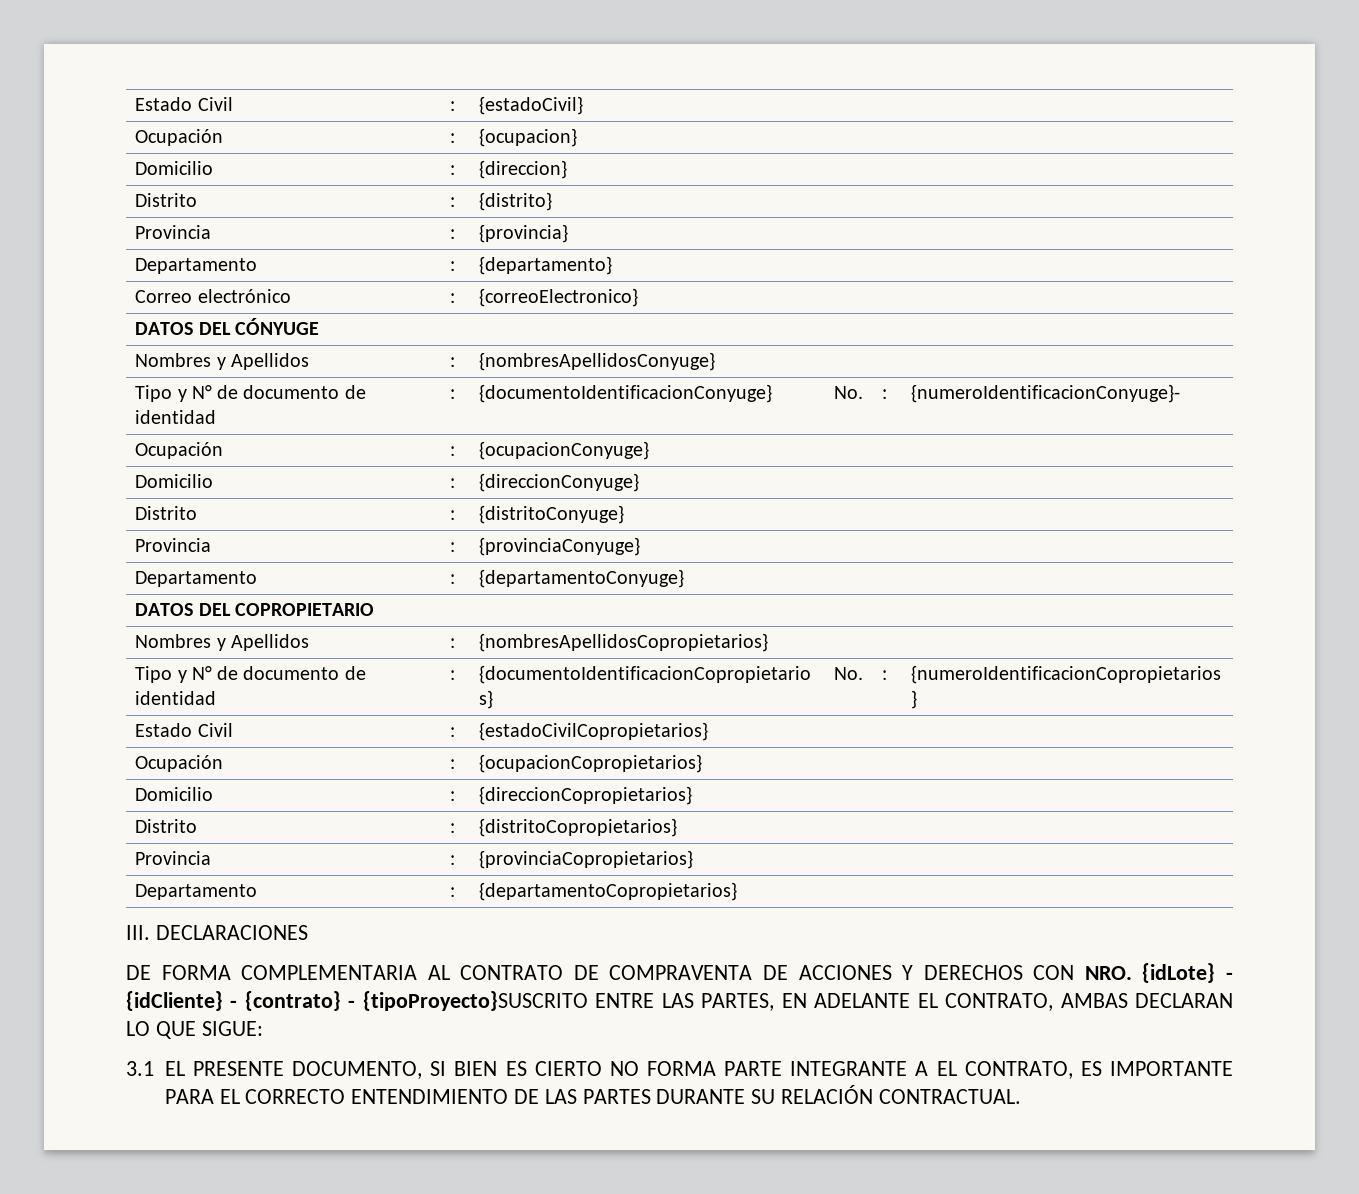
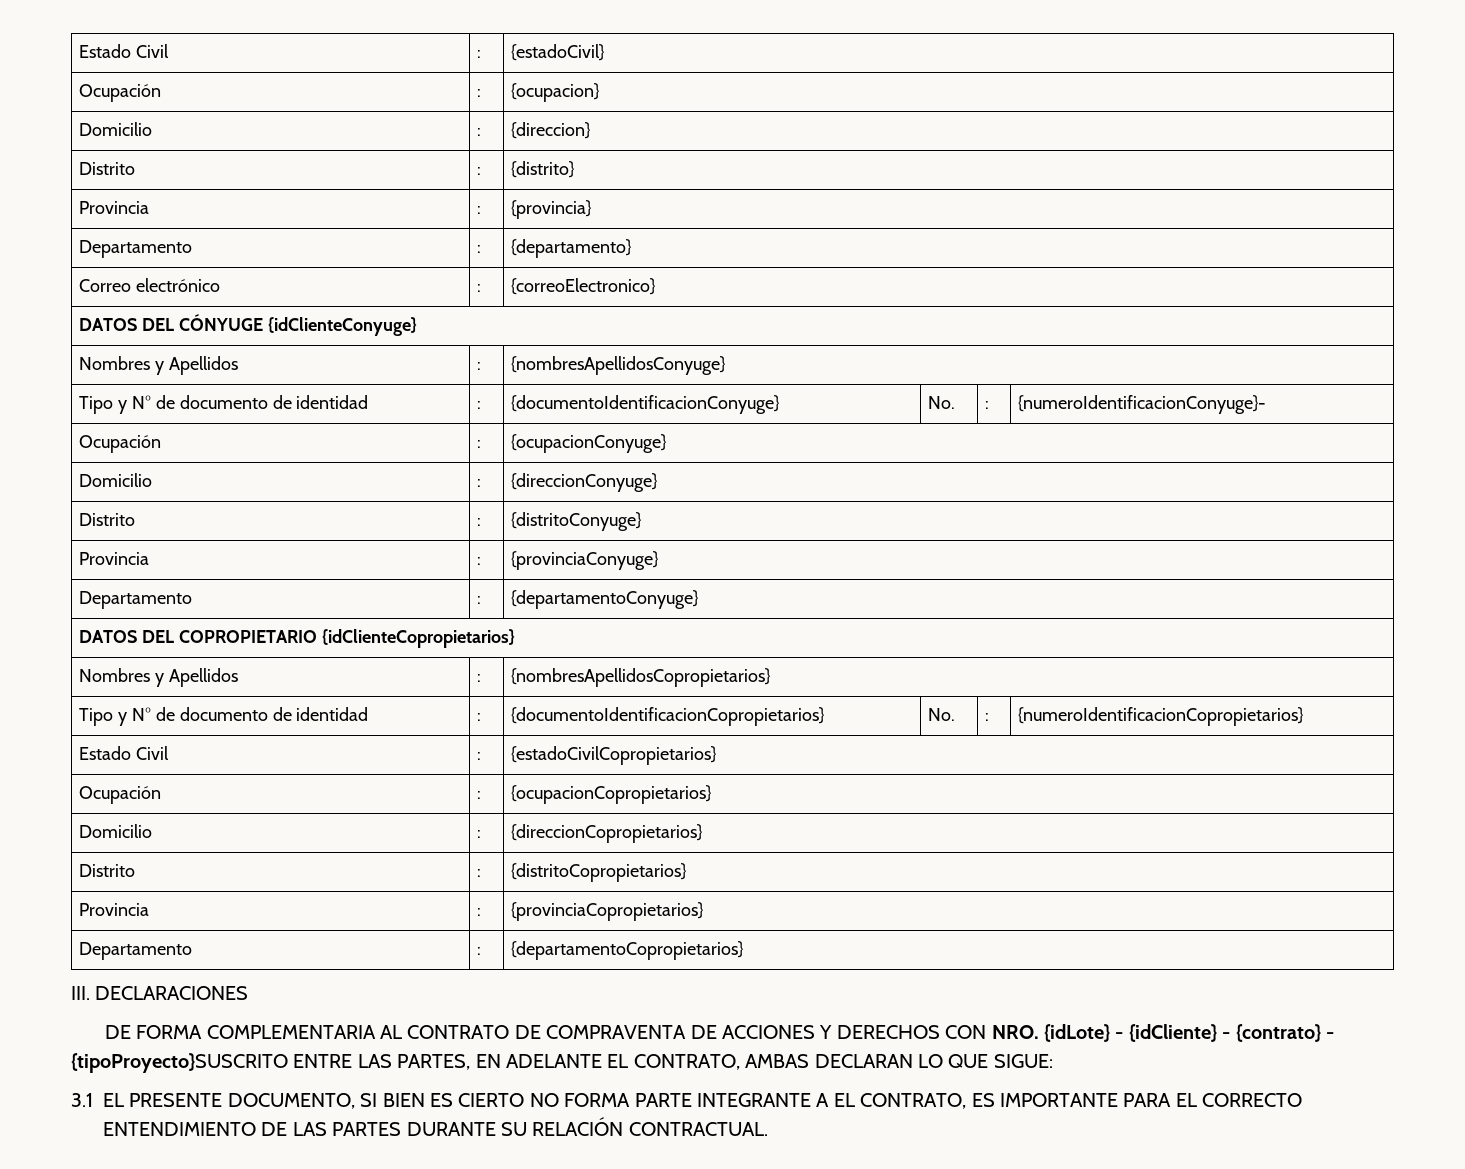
(319, 326) none -> [267,317,417,336] {idClienteConyuge}
(374, 609) none -> [321,629,515,648] {idClienteCopropietarios}

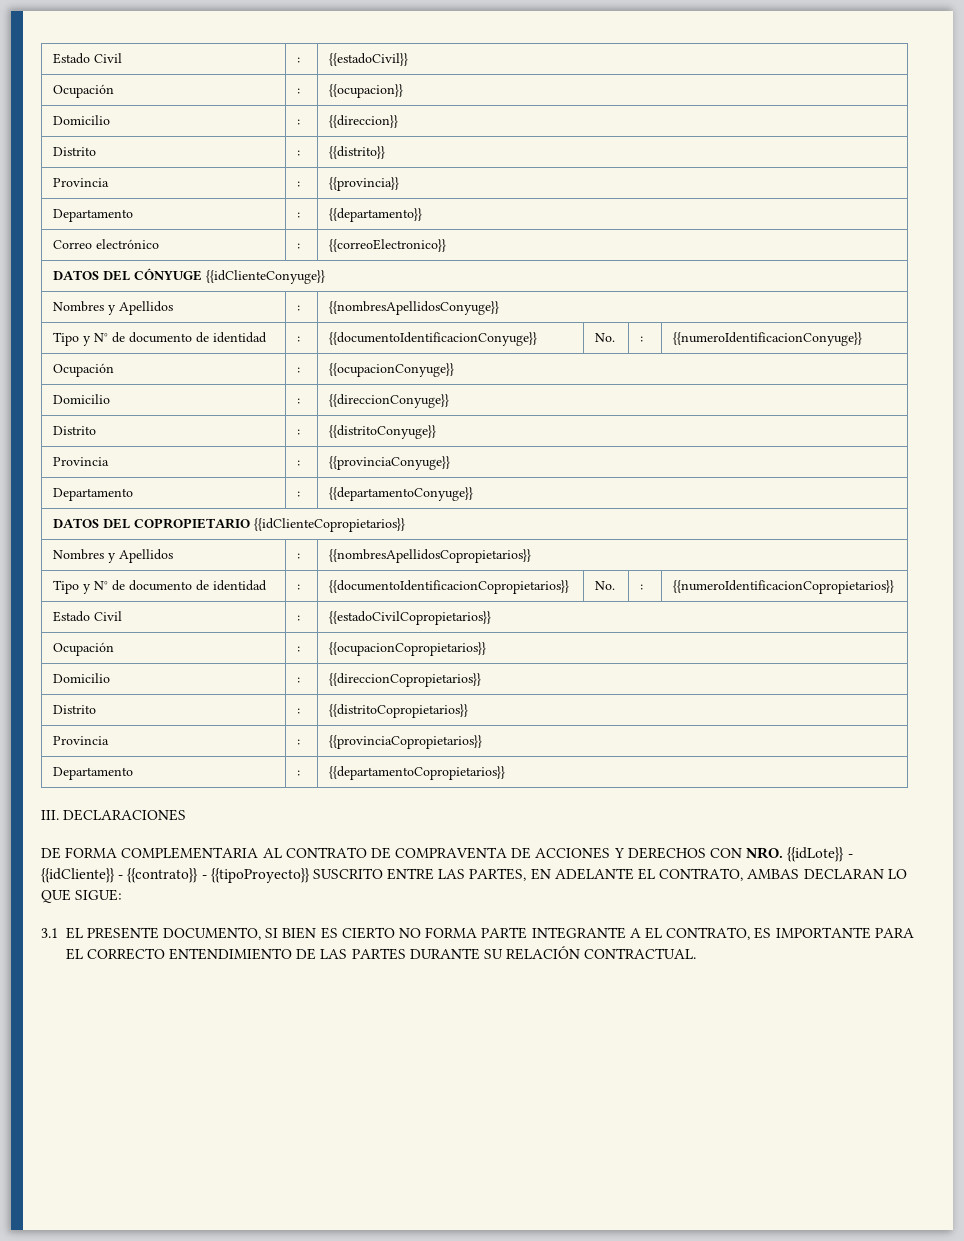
[79,44,170,58] [477,50,482,58] [511,44,606,61] [79,84,162,102] [477,89,482,97] [511,83,601,102] [79,122,153,136] [477,128,482,136] [511,122,592,139] [79,162,136,175] [477,167,482,175] [511,161,576,178] [79,201,150,214] [477,206,482,214] [511,200,593,219] [79,240,193,258] [477,245,482,253] [511,239,633,258] Estado Civil | : | {estadoCivil} // Ocupación | : | {ocupacion} // Domicilio | : | {direccion} // Distrito | : | {distrito} // Provincia | : | {provincia} // Departamento | : | {departamento} -> [53,53,123,64] [297,57,301,63] [329,53,409,66] [53,84,115,98] [297,88,301,94] [329,84,404,98] [53,115,111,125] [297,119,301,125] [329,115,399,128] [53,147,97,156] [297,150,301,156] [329,146,386,159] [53,178,110,187] [297,181,301,187] [329,177,400,191] [53,209,134,222] [297,212,301,218] [329,208,423,222] Estado Civil | : | {{estadoCivil}} // Ocupación | : | {{ocupacion}} // Domicilio | : | {{direccion}} // Distrito | : | {{distrito}} // Provincia | : | {{provincia}} // Departamento | : | {{departamento}}
[511,278,657,295] {correoElectronico} -> [329,239,447,252] {{correoElectronico}}
[267,317,417,336] [79,356,238,375] [477,362,482,370] [511,356,727,375] [79,395,369,414] [477,401,482,409] [511,395,781,414] [928,396,956,409] [985,401,990,409] [1018,395,1267,414] [79,435,162,453] [477,440,482,448] [511,434,668,453] [79,473,153,487] [477,479,482,487] [511,473,659,492] [79,513,136,526] [477,518,482,526] [511,512,643,531] [79,552,150,565] [477,557,482,565] [511,551,660,570] [79,591,193,609] [477,596,482,604] [511,590,700,609] {idClienteConyuge} // Nombres y Apellidos | : | {nombresApellidosConyuge} // Tipo y N° de documento de identidad | : | {documentoIdentificacionConyuge} | No. | : | {numeroIdentificacionConyuge}- // Ocupación | : | {ocupacionConyuge} // Domicilio | : | {direccionConyuge} // Distrito | : | {distritoConyuge} // Provincia | : | {provinciaConyuge} // Departamento | : | {departamentoConyuge} -> [206,270,326,284] [53,301,174,315] [297,305,301,311] [329,301,500,315] [53,332,268,346] [297,336,301,342] [329,332,538,346] [595,333,616,342] [640,336,644,342] [673,332,863,346] [53,363,115,377] [297,367,301,373] [329,363,455,377] [53,394,111,404] [297,398,301,404] [329,394,450,408] [53,426,97,435] [297,429,301,435] [329,425,437,439] [53,457,110,466] [297,460,301,466] [329,456,451,470] [53,488,134,501] [297,491,301,497] [329,487,474,501] {{idClienteConyuge}} // Nombres y Apellidos | : | {{nombresApellidosConyuge}} // Tipo y N° de documento de identidad | : | {{documentoIdentificacionConyuge}} | No. | : | {{numeroIdentificacionConyuge}} // Ocupación | : | {{ocupacionConyuge}} // Domicilio | : | {{direccionConyuge}} // Distrito | : | {{distritoConyuge}} // Provincia | : | {{provinciaConyuge}} // Departamento | : | {{departamentoConyuge}}
[321,629,515,648] [79,668,238,687] [477,674,482,682] [511,668,772,687] [79,707,369,726] [477,713,482,721] [511,707,826,726] [928,708,956,721] [985,713,990,721] [1018,707,1305,726] [79,746,170,760] [477,752,482,760] [511,746,718,765] [79,786,162,804] [477,791,482,799] [511,785,713,804] [79,824,153,838] [477,830,482,838] [511,824,704,843] [79,864,136,877] [477,869,482,877] [511,863,688,882] [79,903,150,916] [477,908,482,916] [511,902,705,921] [79,942,193,960] [477,947,482,955] [511,941,745,960] {idClienteCopropietarios} // Nombres y Apellidos | : | {nombresApellidosCopropietarios} // Tipo y N° de documento de identidad | : | {documentoIdentificacionCopropietarios} | No. | : | {numeroIdentificacionCopropietarios} // Estado Civil | : | {estadoCivilCopropietarios} // Ocupación | : | {ocupacionCopropietarios} // Domicilio | : | {direccionCopropietarios} // Distrito | : | {distritoCopropietarios} // Provincia | : | {provinciaCopropietarios} // Departamento | : | {departamentoCopropietarios} -> [254,518,406,532] [53,549,174,563] [297,553,301,559] [329,549,532,563] [53,580,268,594] [297,584,301,590] [329,580,570,594] [595,581,616,590] [640,584,644,590] [673,580,895,594] [53,611,123,622] [297,615,301,621] [329,611,492,625] [53,642,115,656] [297,646,301,652] [329,642,487,656] [53,673,111,683] [297,677,301,683] [329,673,482,687] [53,705,97,714] [297,708,301,714] [329,704,469,718] [53,736,110,745] [297,739,301,745] [329,735,483,749] [53,767,134,780] [297,770,301,776] [329,766,506,780] {{idClienteCopropietarios}} // Nombres y Apellidos | : | {{nombresApellidosCopropietarios}} // Tipo y N° de documento de identidad | : | {{documentoIdentificacionCopropietarios}} | No. | : | {{numeroIdentificacionCopropietarios}} // Estado Civil | : | {{estadoCivilCopropietarios}} // Ocupación | : | {{ocupacionCopropietarios}} // Domicilio | : | {{direccionCopropietarios}} // Distrito | : | {{distritoCopropietarios}} // Provincia | : | {{provinciaCopropietarios}} // Departamento | : | {{departamentoCopropietarios}}
[1043,1024,1334,1042] [71,1053,288,1073] {idLote} - {idCliente} - {contrato} - {tipoProyecto}SUSCRITO -> [787,847,853,862] [41,868,383,883] {{idLote}} - {{idCliente}} - {{contrato}} - {{tipoProyecto}} SUSCRITO

